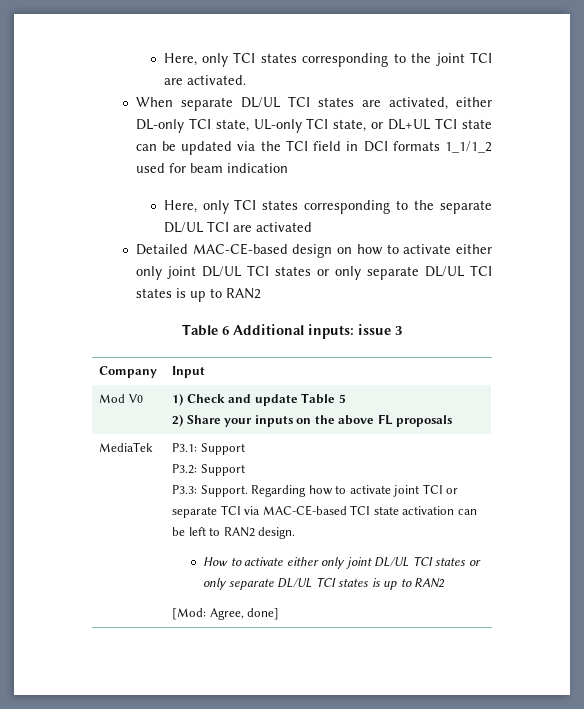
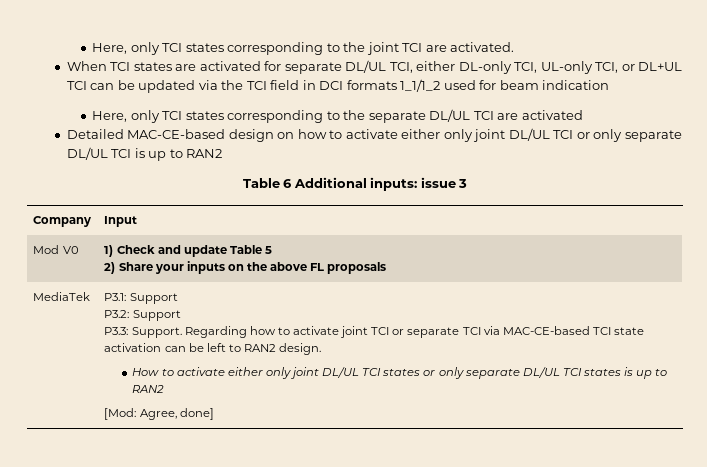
[180,97,280,111] separate DL/UL -> (107, 66) none
[388,97,492,110] [135,118,367,133] activated, either DL-only TCI state, UL-only TCI state, -> [199,60,619,74] activated for separate DL/UL TCI, either DL-only TCI, UL-only TCI,
[461,119,492,129] state -> (87, 85) none
[274,265,493,280] [135,288,172,298] states or only separate DL/UL TCI states -> [576,129,682,142] [66,147,132,160] or only separate DL/UL TCI

